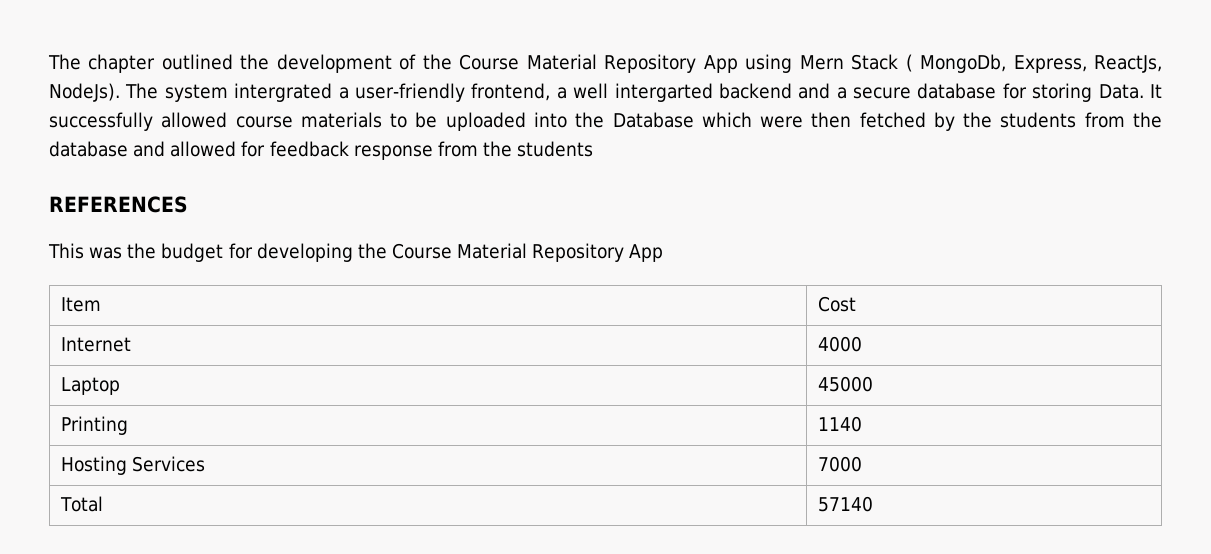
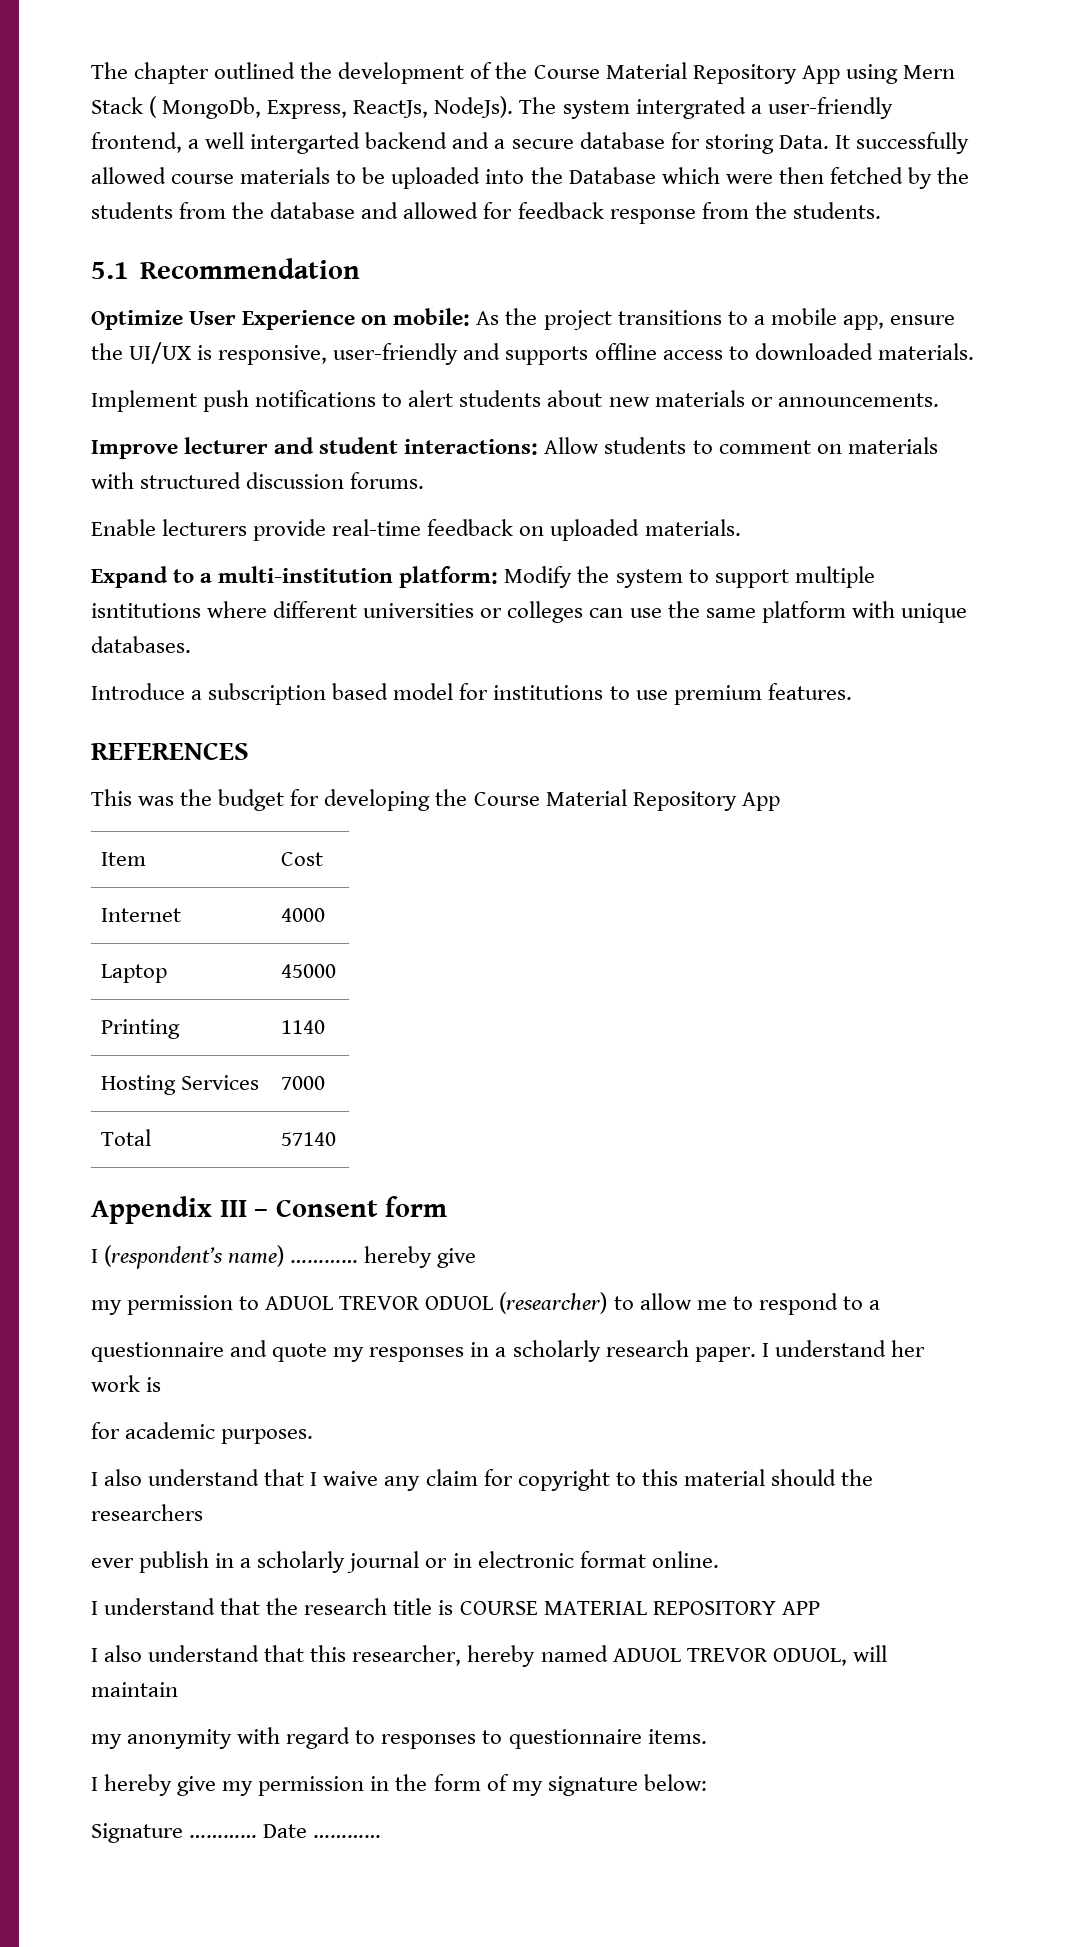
[517,141,594,157] students -> [792,202,881,219] [91,258,361,279] [91,308,955,330] [91,342,974,365] [91,390,939,412] [91,437,938,459] [91,472,425,489] [91,519,741,541] [91,566,875,588] [91,601,967,623] [91,636,191,653] [91,683,852,705] students. // 5.1 Recommendation // Optimize User Experience on mobile: As the project transitions to a mobile app, ensure the UI/UX is responsive, user-friendly and supports offline access to downloaded materials. // Implement push notifications to alert students about new materials or announcements. // Improve lecturer and student interactions: Allow students to comment on materials with structured discussion forums. // Enable lecturers provide real-time feedback on uploaded materials. // Expand to a multi-institution platform: Modify the system to support multiple isntitutions where different universities or colleges can use the same platform with unique databases. // Introduce a subscription based model for institutions to use premium features.
(873, 504) none -> [91,1196,448,1224] [91,1245,477,1269] [91,1292,880,1315] [91,1340,925,1362] [91,1375,162,1392] [91,1422,314,1444] [91,1469,874,1491] [91,1504,203,1521] [91,1551,719,1573] [91,1598,820,1615] [91,1645,887,1667] [91,1682,178,1697] [91,1727,707,1749] [91,1774,707,1796] [91,1823,382,1843] // Appendix III – Consent form // I (respondent’s name) ………… hereby give // my permission to ADUOL TREVOR ODUOL (researcher) to allow me to respond to a // questionnaire and quote my responses in a scholarly research paper. I understand her work is // for academic purposes. // I also understand that I waive any claim for copyright to this material should the researchers // ever publish in a scholarly journal or in electronic format online. // I understand that the research title is COURSE MATERIAL REPOSITORY APP // I also understand that this researcher, hereby named ADUOL TREVOR ODUOL, will maintain // my anonymity with regard to responses to questionnaire items. // I hereby give my permission in the form of my signature below: // Signature ………… Date …………

